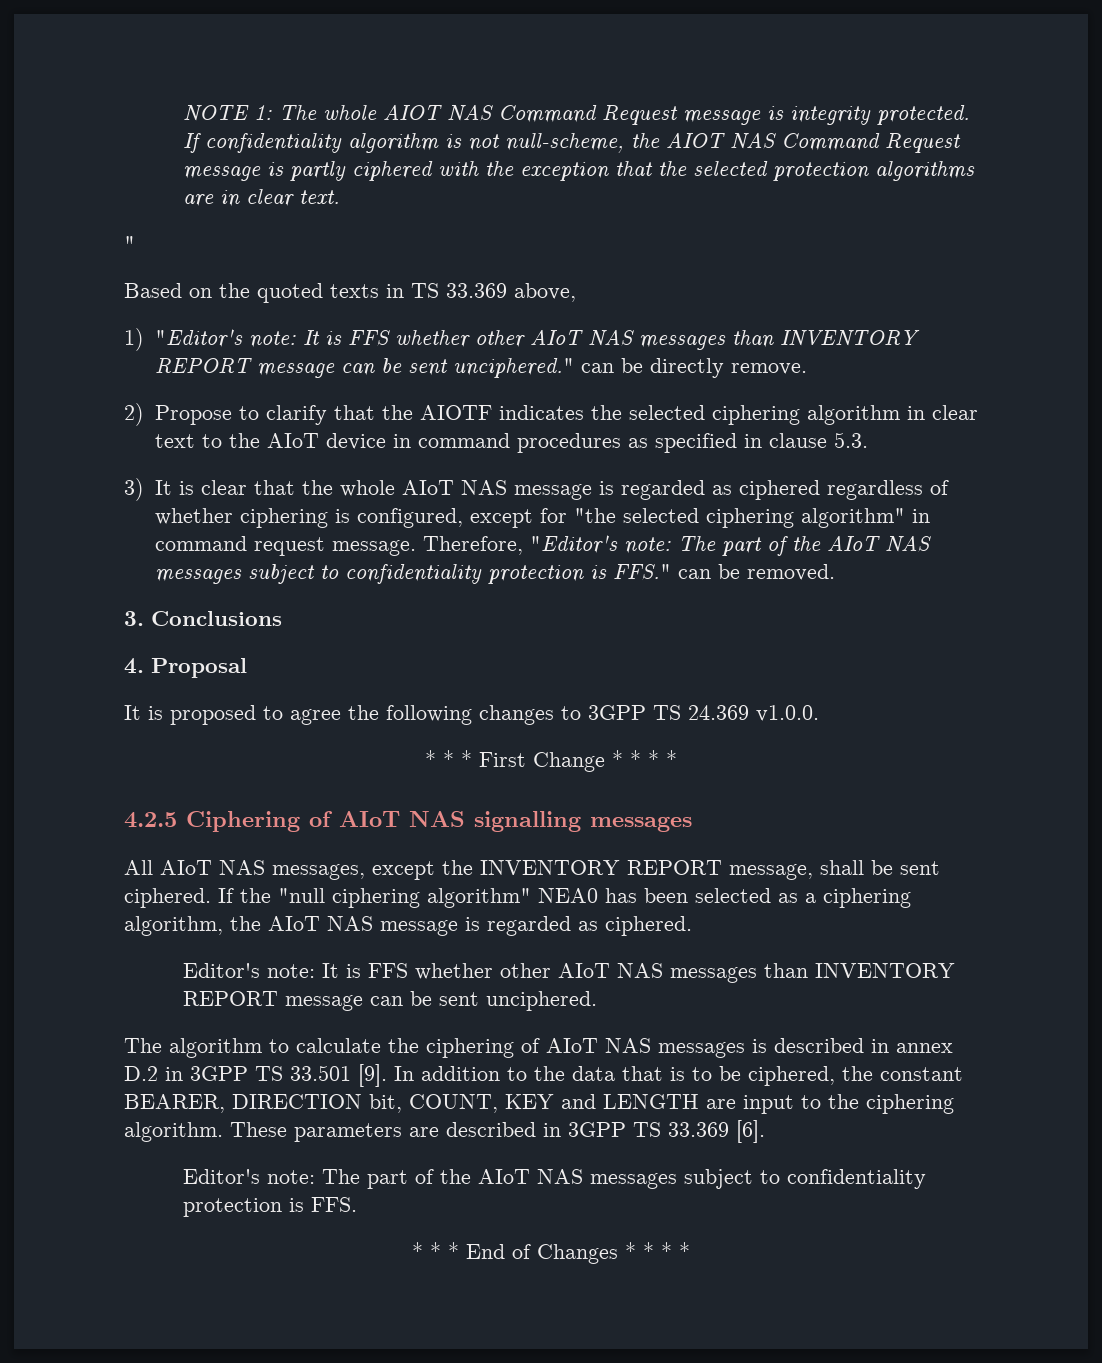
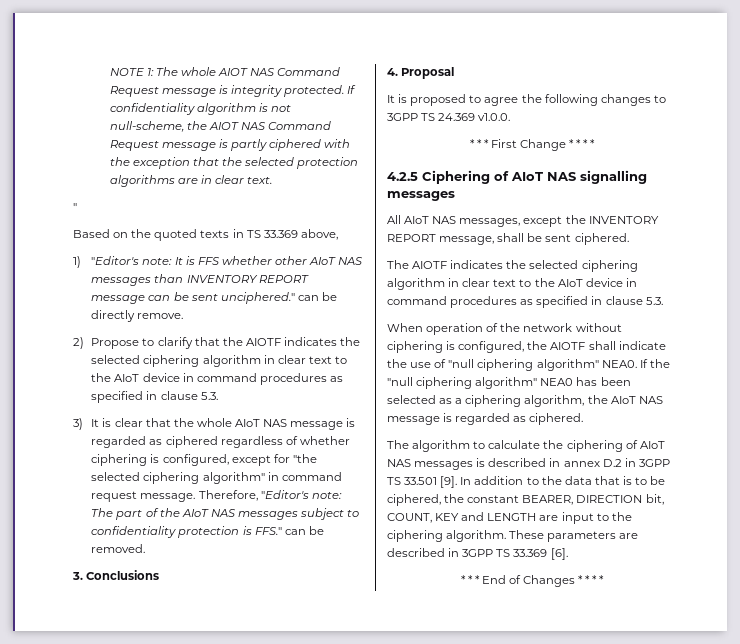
(211, 898) none -> [387,260,638,272] [387,278,637,290] [387,296,663,308] [387,323,622,335] [387,341,666,353] [387,359,637,371] // The AIOTF indicates the selected ciphering algorithm in clear text to the AIoT device in command procedures as specified in clause 5.3. // When operation of the network without ciphering is configured, the AIOTF shall indicate the use of "null ciphering algorithm" NEA0.
[183,963,956,983] [183,991,598,1011] // Editor's note: It is FFS whether other AIoT NAS messages than INVENTORY REPORT message can be sent unciphered. -> (584, 419) none
[183,1169,927,1189] [183,1197,358,1217] // Editor's note: The part of the AIoT NAS messages subject to confidentiality protection is FFS. -> (568, 554) none

